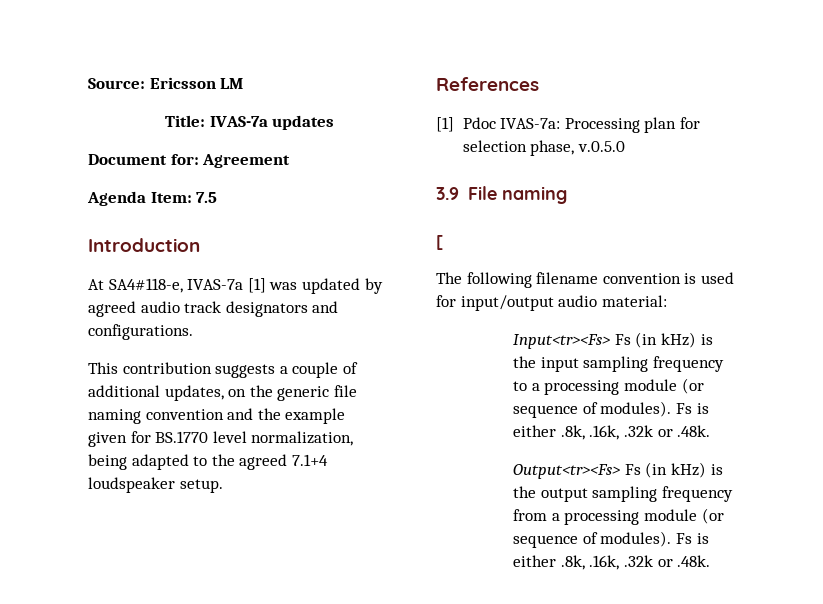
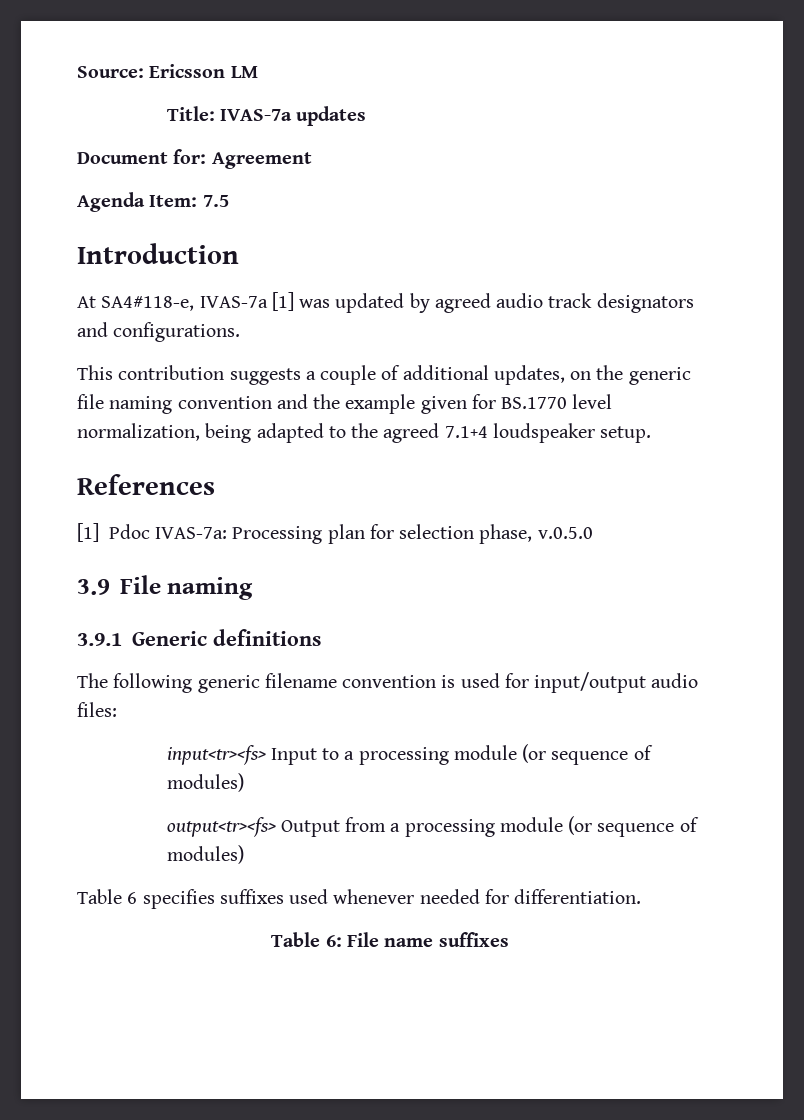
[436,235,443,250] [ -> [77,629,321,646] 3.9.1 Generic definitions
(532, 280) none -> [197,675,260,693] generic
[601,295,667,307] [513,332,713,349] [513,356,724,372] material: // Input<tr><Fs> Fs (in kHz) is the input sampling frequency -> [77,702,117,717] [166,745,317,765] files: // input<tr><fs> Input
[600,401,709,417] [513,425,711,440] [513,462,723,479] [513,486,733,502] modules). Fs is either .8k, .16k, .32k or .48k. // Output<tr><Fs> Fs (in kHz) is the output sampling frequency -> [166,773,244,792] [166,817,340,837] modules) // output<tr><fs> Output
[600,531,709,547] [513,555,711,570] modules). Fs is either .8k, .16k, .32k or .48k. -> [166,845,244,864] [77,889,642,909] [271,932,509,947] modules) // Table 6 specifies suffixes used whenever needed for differentiation. // Table 6: File name suffixes

